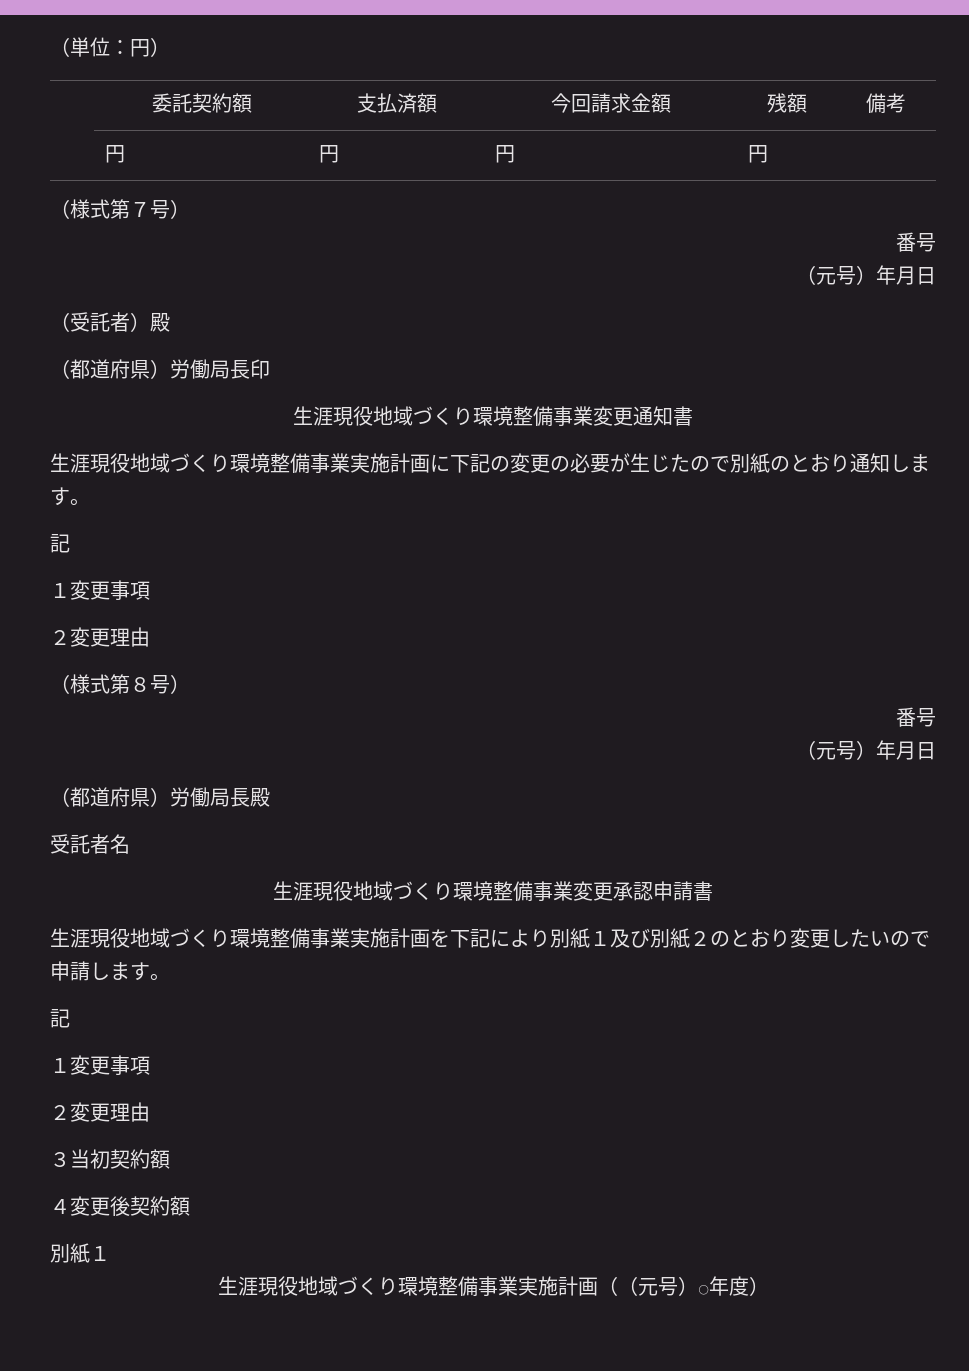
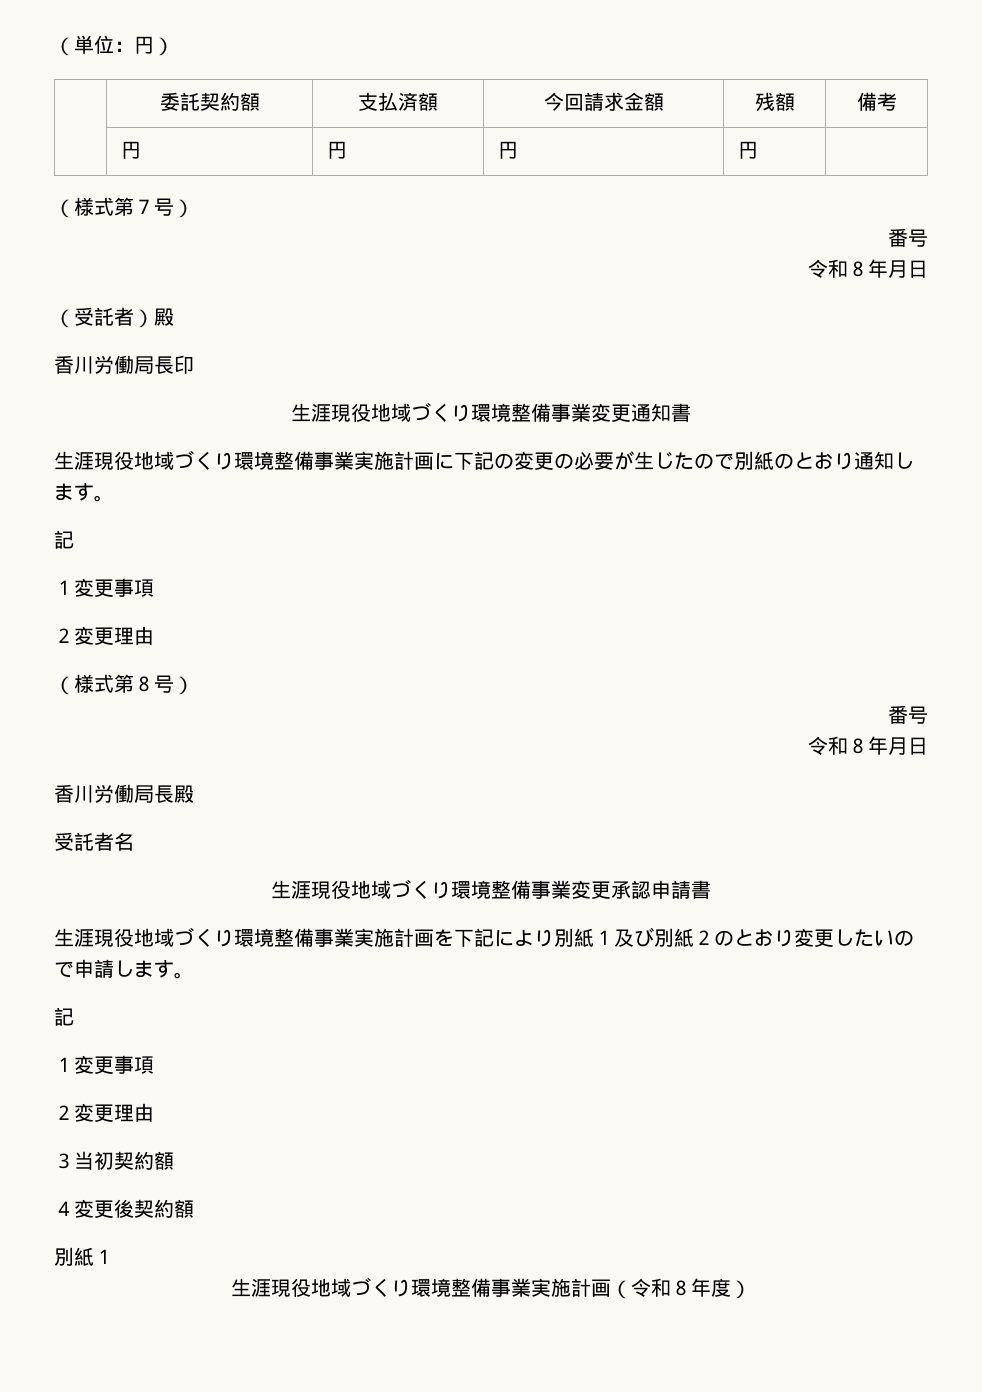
[796,265,876,285] （元号） -> [808,259,868,278] 令和８
[50,359,170,379] （都道府県） -> [54,355,94,374] 香川
[796,740,936,760] [50,787,170,807] （元号）年月日 // （都道府県） -> [808,736,928,755] [54,784,94,803] 令和８年月日 // 香川
[617,1276,709,1296] （元号）○ -> [631,1278,691,1297] 令和８

